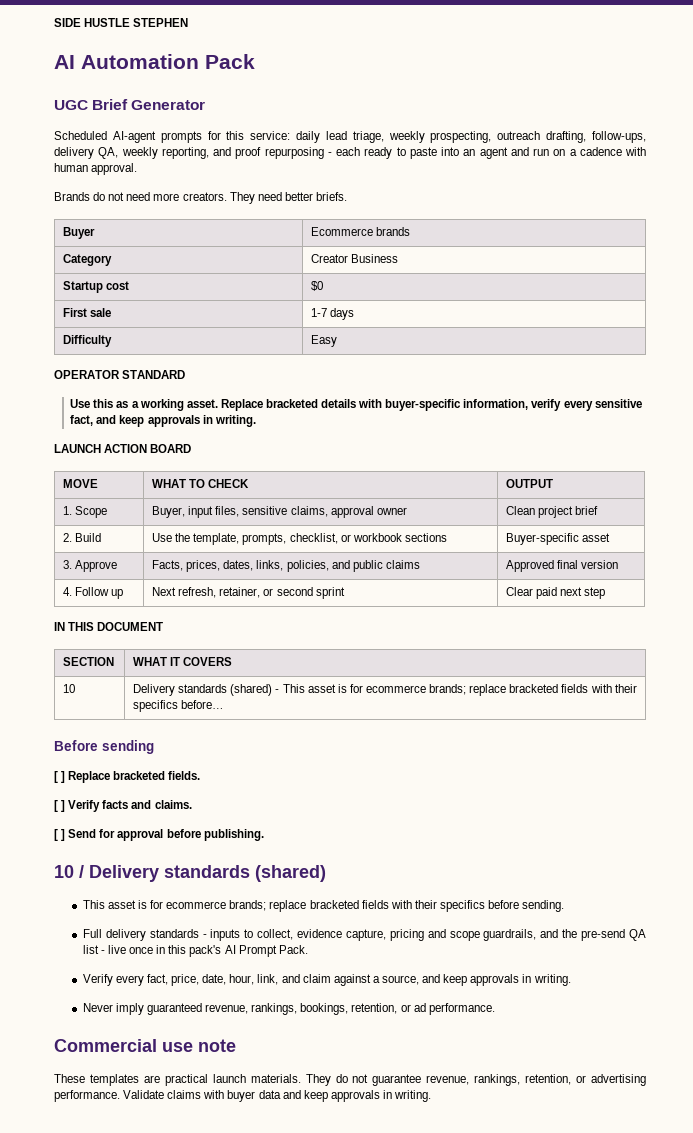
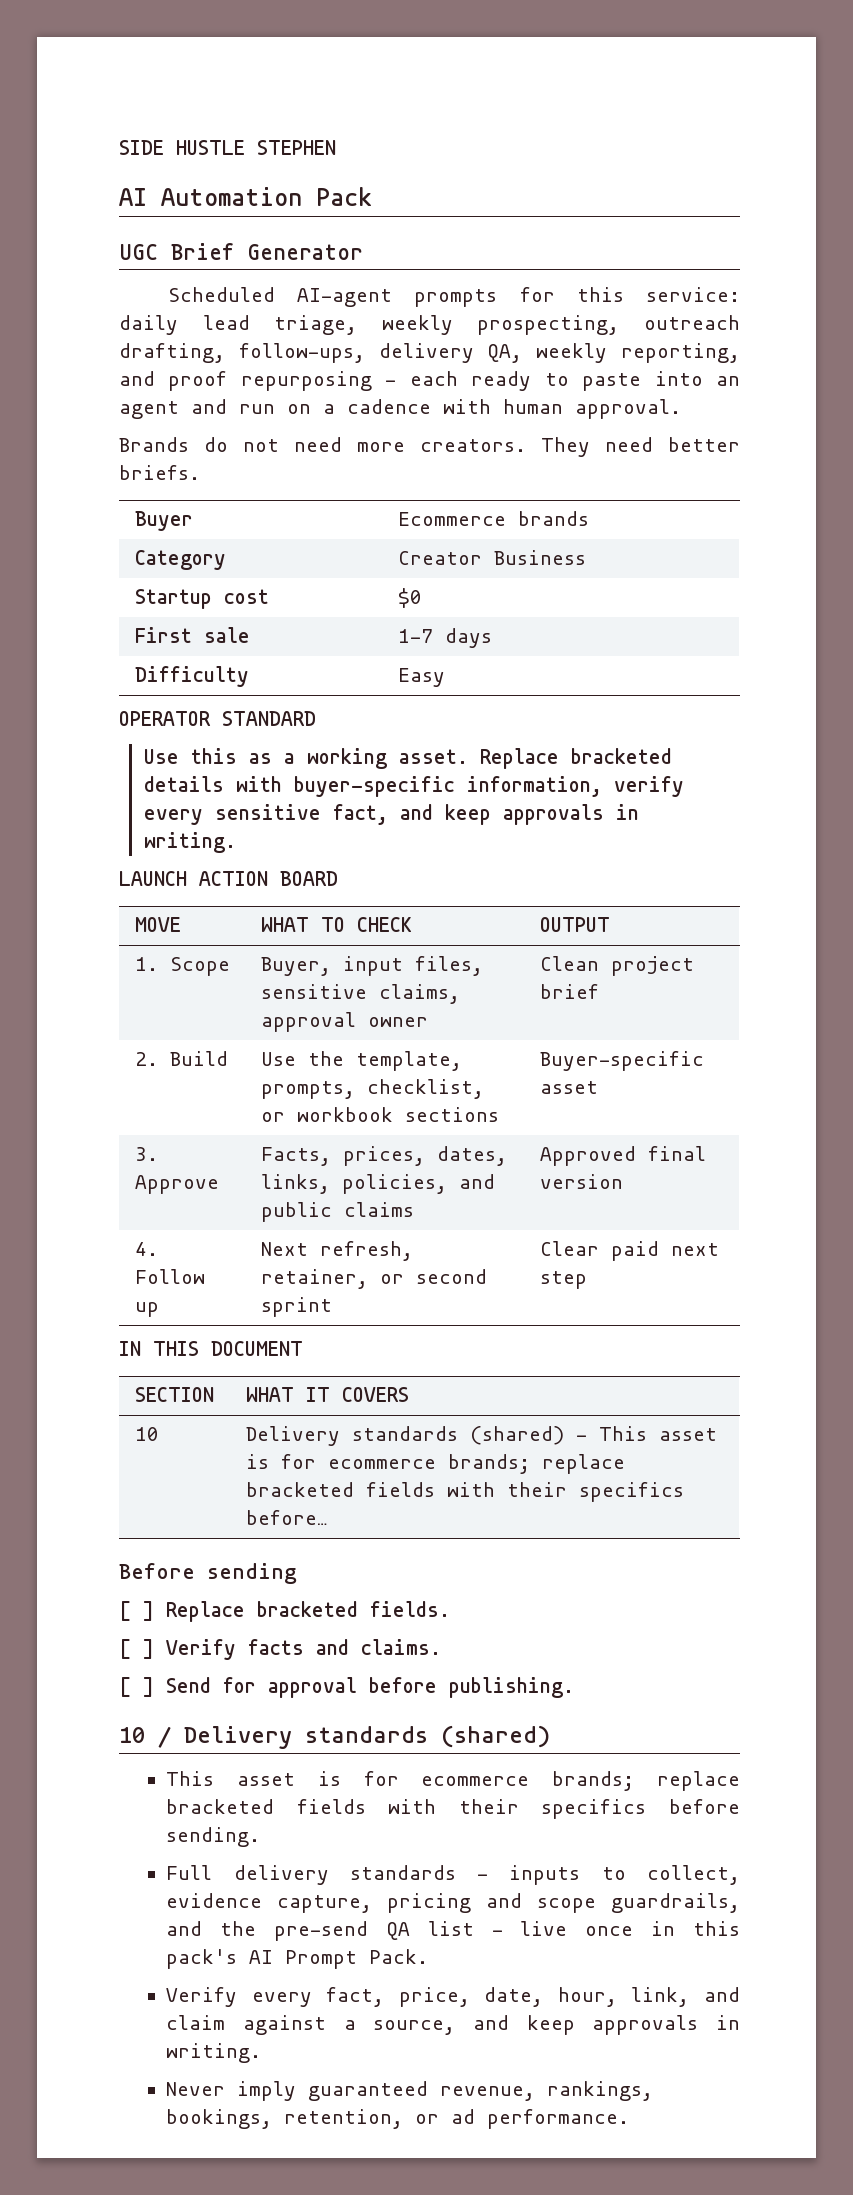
[54,1039,236,1052] [54,1074,647,1086] [54,1090,432,1102] // Commercial use note // These templates are practical launch materials. They do not guarantee revenue, rankings, retention, or advertising performance. Validate claims with buyer data and keep approvals in writing. -> (630, 2119) none

